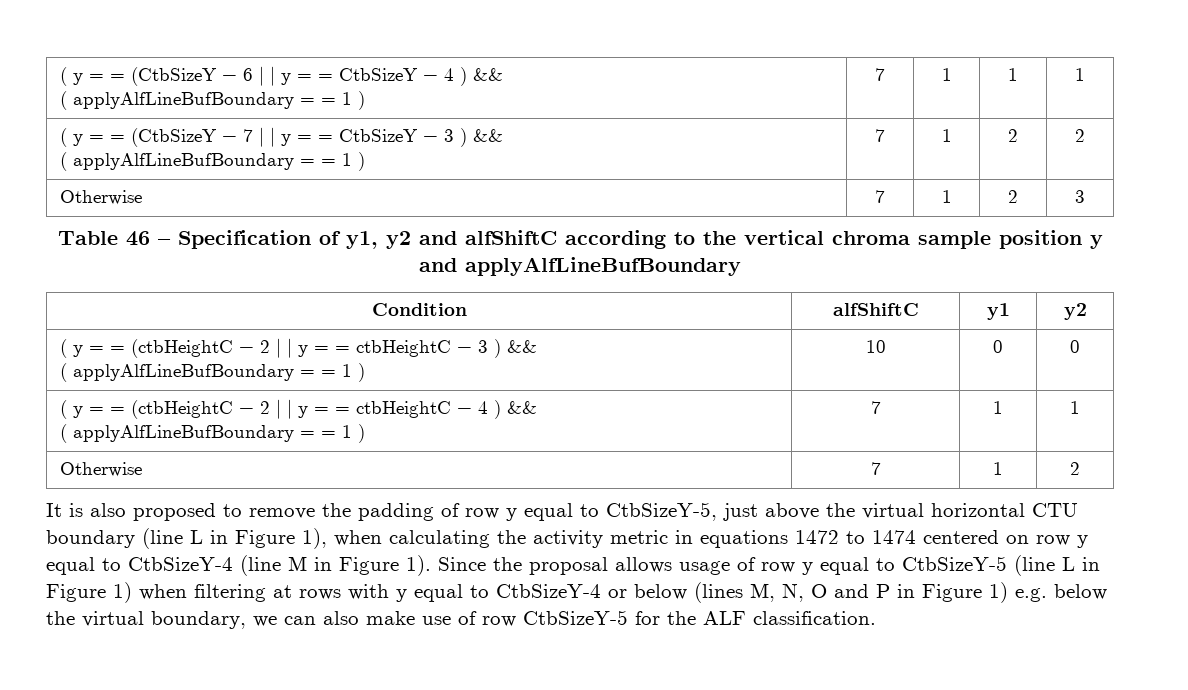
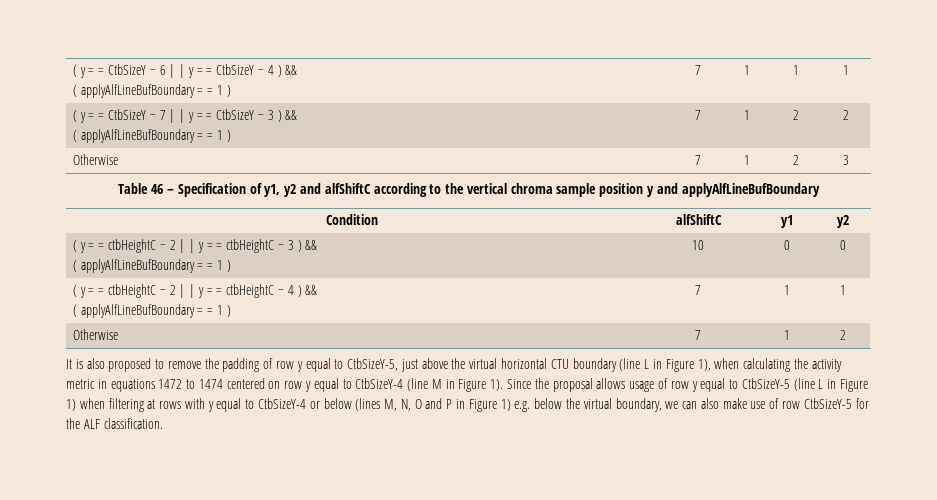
[60,67,218,86] ( y = = (CtbSizeY -> [72,64,146,78] ( y = = CtbSizeY
[131,128,218,147] (CtbSizeY -> [107,109,146,120] CtbSizeY
[131,339,234,358] (ctbHeightC -> [107,239,156,253] ctbHeightC
[131,400,234,419] (ctbHeightC -> [107,284,156,298] ctbHeightC

